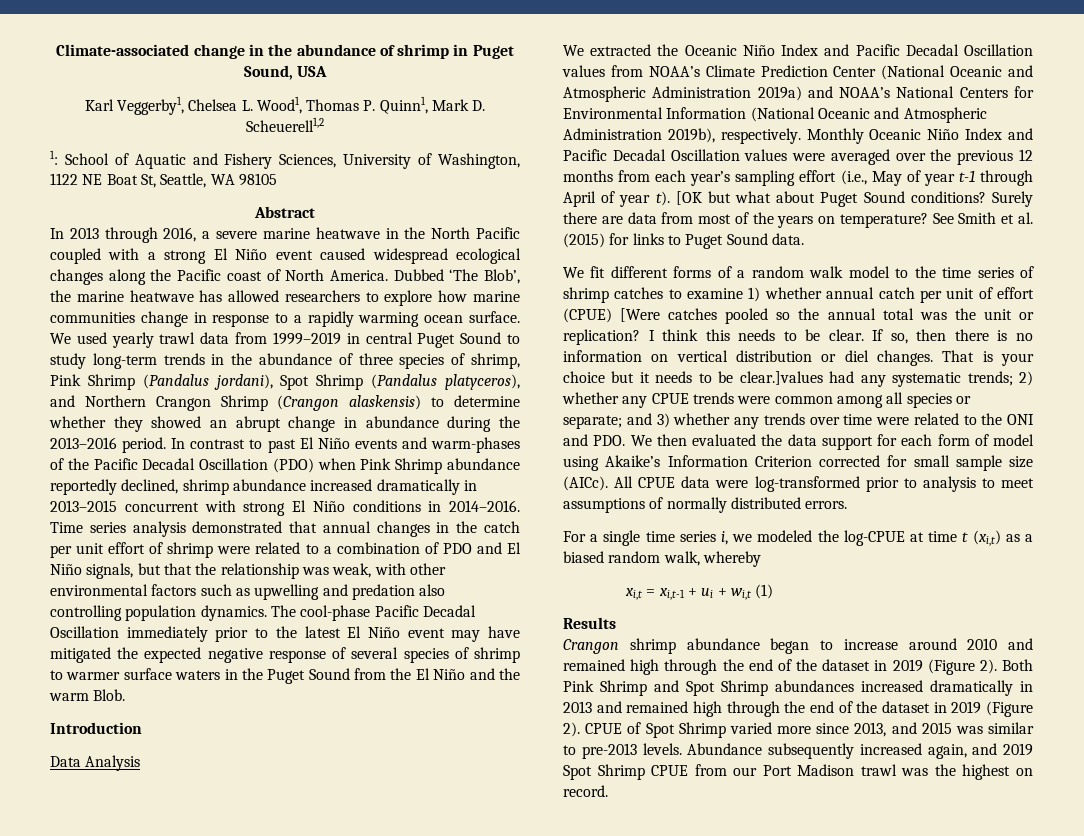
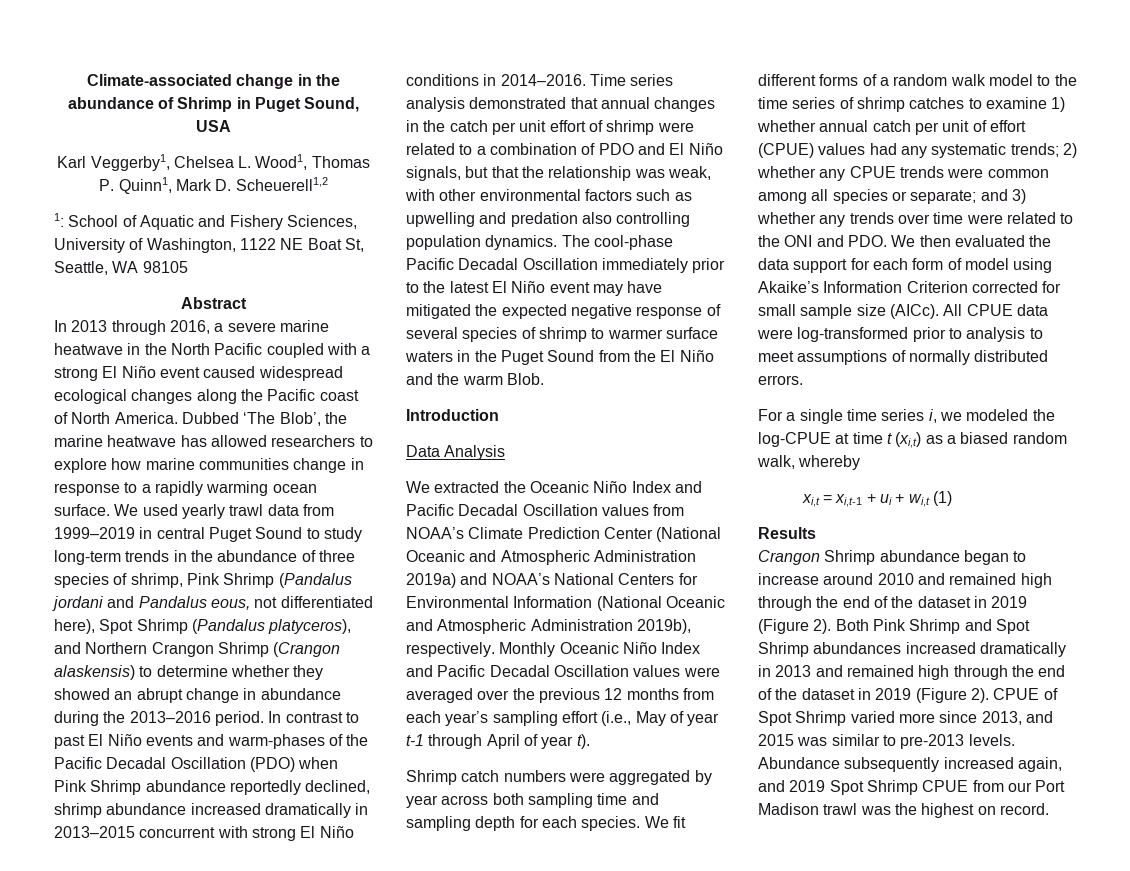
[397,44,450,59] shrimp -> [177,97,233,112] Shrimp
[213,374,273,390] jordani), -> [52,596,373,611] [54,619,95,634] jordani and Pandalus eous, not differentiated here),
[675,191,1033,207] [563,212,1033,228] [563,233,804,249] [OK but what about Puget Sound conditions? Surely there are data from most of the years on temperature? See Smith et al. (2015) for links to Puget Sound data. // -> [406,770,712,785] [406,793,659,808] [406,816,641,831] // Shrimp catch numbers were aggregated by year across both sampling time and sampling depth for each species.
[620,308,1035,324] [563,329,1033,345] [563,350,1034,366] [563,371,823,385] [Were catches pooled so the annual total was the unit or replication? I think this needs to be clear. If so, then there is no information on vertical distribution or diel changes. That is your choice but it needs to be clear.]values -> [818,143,866,155] values
[629,638,676,654] shrimp -> [824,550,876,565] Shrimp

